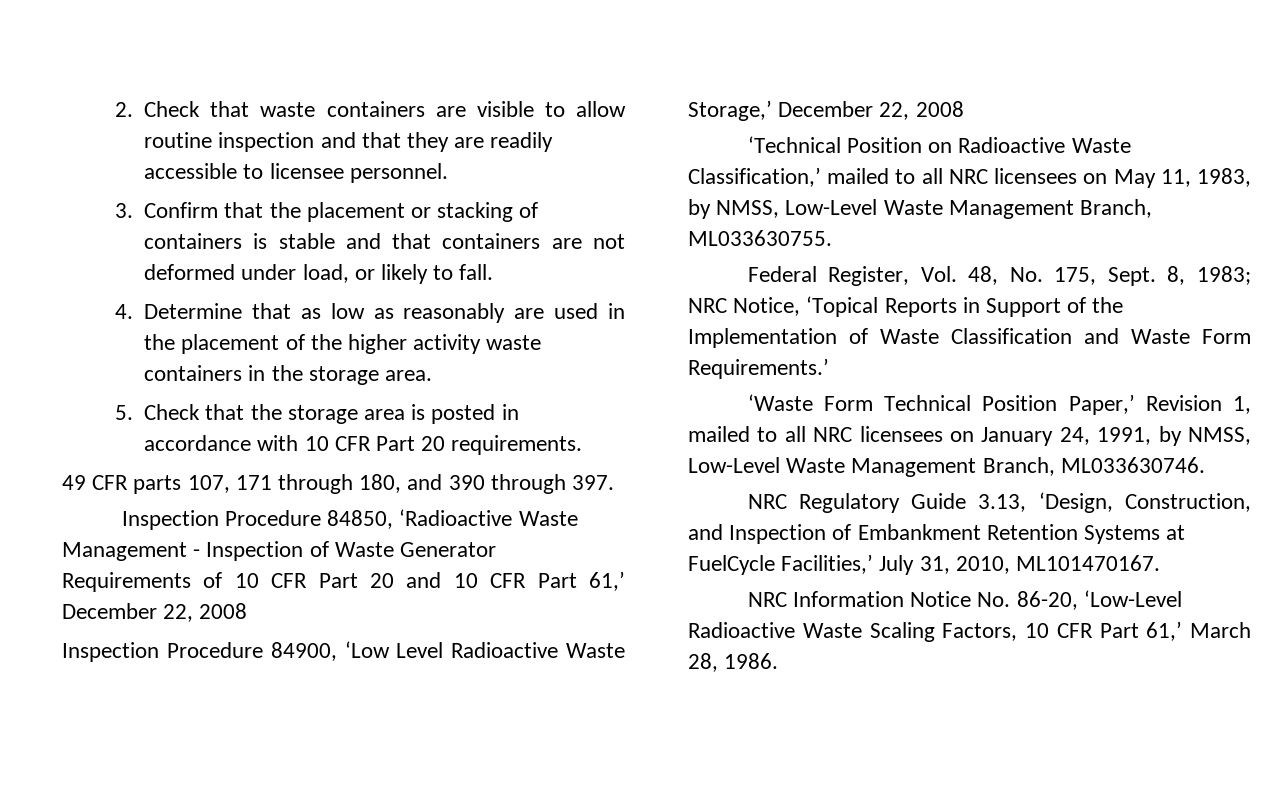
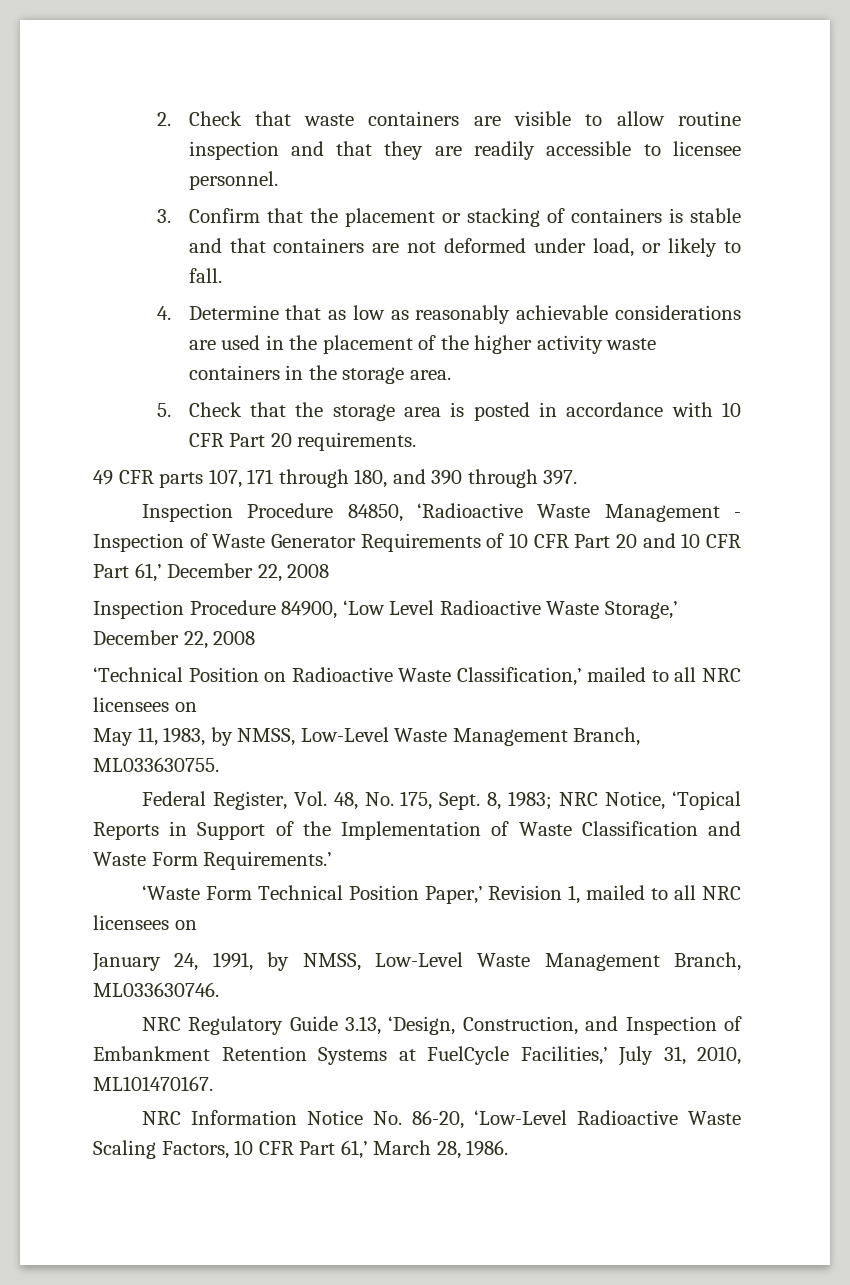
(506, 313) none -> [516,305,741,320] achievable considerations
(1108, 178) none -> (197, 707) //
(974, 436) none -> (197, 925) //

